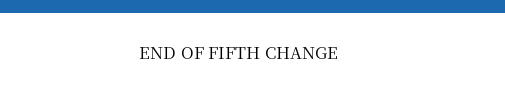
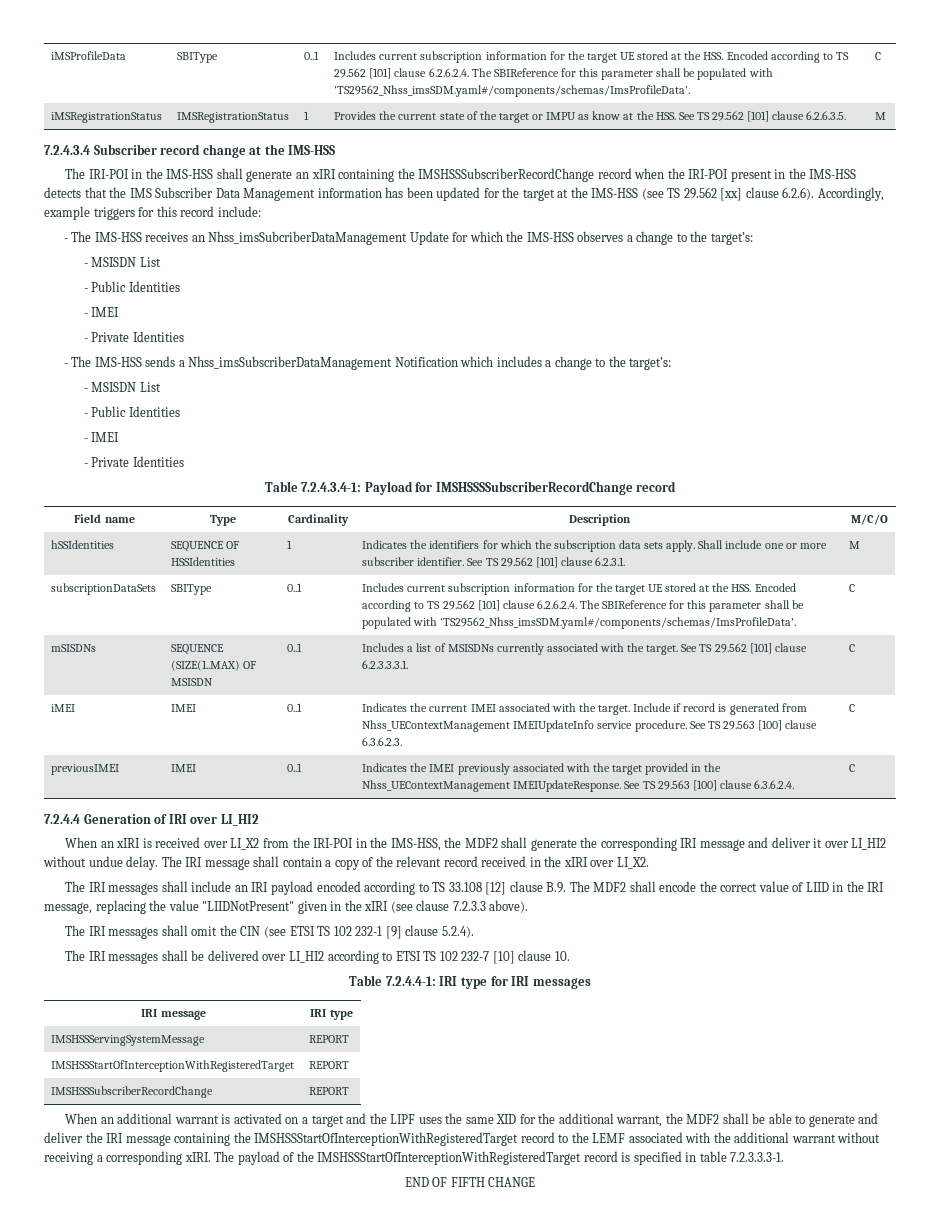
(139, 53) none -> [51,51,127,60] [177,52,219,63] [304,51,320,60] [334,51,849,63] [334,68,773,80] [334,85,691,97] [875,52,882,60] [51,112,163,123] [177,112,290,123] [304,111,310,120] [334,111,847,123] [875,112,887,120] [44,144,336,158] [65,168,857,182] [44,187,884,201] [44,206,261,220] [63,231,753,245] [83,257,161,267] [83,281,180,292] [83,307,120,317] [83,331,184,342] [63,356,672,370] [83,382,161,392] [83,406,180,417] [83,432,120,442] [83,456,184,467] [264,481,677,495] [74,514,135,523] [209,515,236,526] [288,514,349,526] [568,514,631,526] [850,514,888,525] [51,540,115,549] [171,541,240,552] [171,557,236,566] [287,540,293,549] [362,540,827,552] [362,557,625,568] [849,541,861,549] [51,583,157,595] [171,584,213,595] [287,583,303,592] [362,583,796,595] [362,600,804,612] [362,617,797,629] [849,584,856,592] [51,644,97,652] [171,644,225,655] [171,660,257,671] [171,678,214,686] [287,643,303,652] [362,643,807,655] [362,660,409,669] [849,644,856,652] [51,704,76,712] [171,704,197,712] [287,703,303,712] [362,703,807,715] [362,720,818,732] [362,737,403,746] [849,704,856,712] [51,764,120,775] [171,764,197,772] [287,763,303,772] [362,763,722,775] [362,780,794,792] [849,764,856,772] [44,814,259,826] [65,837,887,851] [43,856,649,870] [65,881,885,895] [44,900,529,914] [65,925,474,939] [65,950,570,964] [349,975,591,989] [141,1009,206,1020] [310,1009,353,1020] [51,1035,206,1046] [309,1035,350,1043] [51,1060,295,1072] [309,1061,350,1069] [51,1086,214,1098] [309,1087,350,1095] [65,1113,879,1127] [44,1132,881,1146] [44,1151,785,1165] iMSProfileData | SBIType | 0..1 | Includes current subscription information for the target UE stored at the HSS. Encoded according to TS 29.562 [101] clause 6.2.6.2.4. The SBIReference for this parameter shall be populated with 'TS29562_Nhss_imsSDM.yaml#/components/schemas/ImsProfileData'. | C // iMSRegistrationStatus | IMSRegistrationStatus | 1 | Provides the current state of the target or IMPU as know at the HSS. See TS 29.562 [101] clause 6.2.6.3.5. | M // 7.2.4.3.4 Subscriber record change at the IMS-HSS // The IRI-POI in the IMS-HSS shall generate an xIRI containing the IMSHSSSubscriberRecordChange record when the IRI-POI present in the IMS-HSS detects that the IMS Subscriber Data Management information has been updated for the target at the IMS-HSS (see TS 29.562 [xx] clause 6.2.6). Accordingly, example triggers for this record include: // - The IMS-HSS receives an Nhss_imsSubcriberDataManagement Update for which the IMS-HSS observes a change to the target’s: // - MSISDN List // - Public Identities // - IMEI // - Private Identities // - The IMS-HSS sends a Nhss_imsSubscriberDataManagement Notification which includes a change to the target’s: // - MSISDN List // - Public Identities // - IMEI // - Private Identities // Table 7.2.4.3.4-1: Payload for IMSHSSSSubscriberRecordChange record // Field name | Type | Cardinality | Description | M/C/O // hSSIdentities | SEQUENCE OF HSSIdentities | 1 | Indicates the identifiers for which the subscription data sets apply. Shall include one or more subscriber identifier. See TS 29.562 [101] clause 6.2.3.1. | M // subscriptionDataSets | SBIType | 0..1 | Includes current subscription information for the target UE stored at the HSS. Encoded according to TS 29.562 [101] clause 6.2.6.2.4. The SBIReference for this parameter shall be populated with 'TS29562_Nhss_imsSDM.yaml#/components/schemas/ImsProfileData'. | C // mSISDNs | SEQUENCE (SIZE(1..MAX) OF MSISDN | 0..1 | Includes a list of MSISDNs currently associated with the target. See TS 29.562 [101] clause 6.2.3.3.3.1. | C // iMEI | IMEI | 0..1 | Indicates the current IMEI associated with the target. Include if record is generated from Nhss_UEContextManagement IMEIUpdateInfo service procedure. See TS 29.563 [100] clause 6.3.6.2.3. | C // previousIMEI | IMEI | 0..1 | Indicates the IMEI previously associated with the target provided in the Nhss_UEContextManagement IMEIUpdateResponse. See TS 29.563 [100] clause 6.3.6.2.4. | C // 7.2.4.4 Generation of IRI over LI_HI2 // When an xIRI is received over LI_X2 from the IRI-POI in the IMS-HSS, the MDF2 shall generate the corresponding IRI message and deliver it over LI_HI2 without undue delay. The IRI message shall contain a copy of the relevant record received in the xIRI over LI_X2. // The IRI messages shall include an IRI payload encoded according to TS 33.108 [12] clause B.9. The MDF2 shall encode the correct value of LIID in the IRI message, replacing the value "LIIDNotPresent" given in the xIRI (see clause 7.2.3.3 above). // The IRI messages shall omit the CIN (see ETSI TS 102 232-1 [9] clause 5.2.4). // The IRI messages shall be delivered over LI_HI2 according to ETSI TS 102 232-7 [10] clause 10. // Table 7.2.4.4-1: IRI type for IRI messages // IRI message | IRI type // IMSHSSServingSystemMessage | REPORT // IMSHSSStartOfInterceptionWithRegisteredTarget | REPORT // IMSHSSSubscriberRecordChange | REPORT // When an additional warrant is activated on a target and the LIPF uses the same XID for the additional warrant, the MDF2 shall be able to generate and deliver the IRI message containing the IMSHSSStartOfInterceptionWithRegisteredTarget record to the LEMF associated with the additional warrant without receiving a corresponding xIRI. The payload of the IMSHSSStartOfInterceptionWithRegisteredTarget record is specified in table 7.2.3.3.3-1. //

